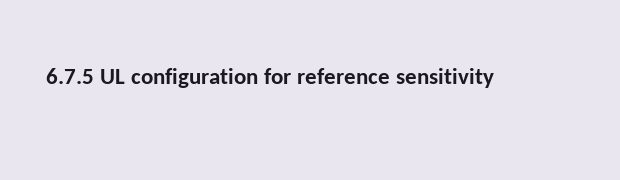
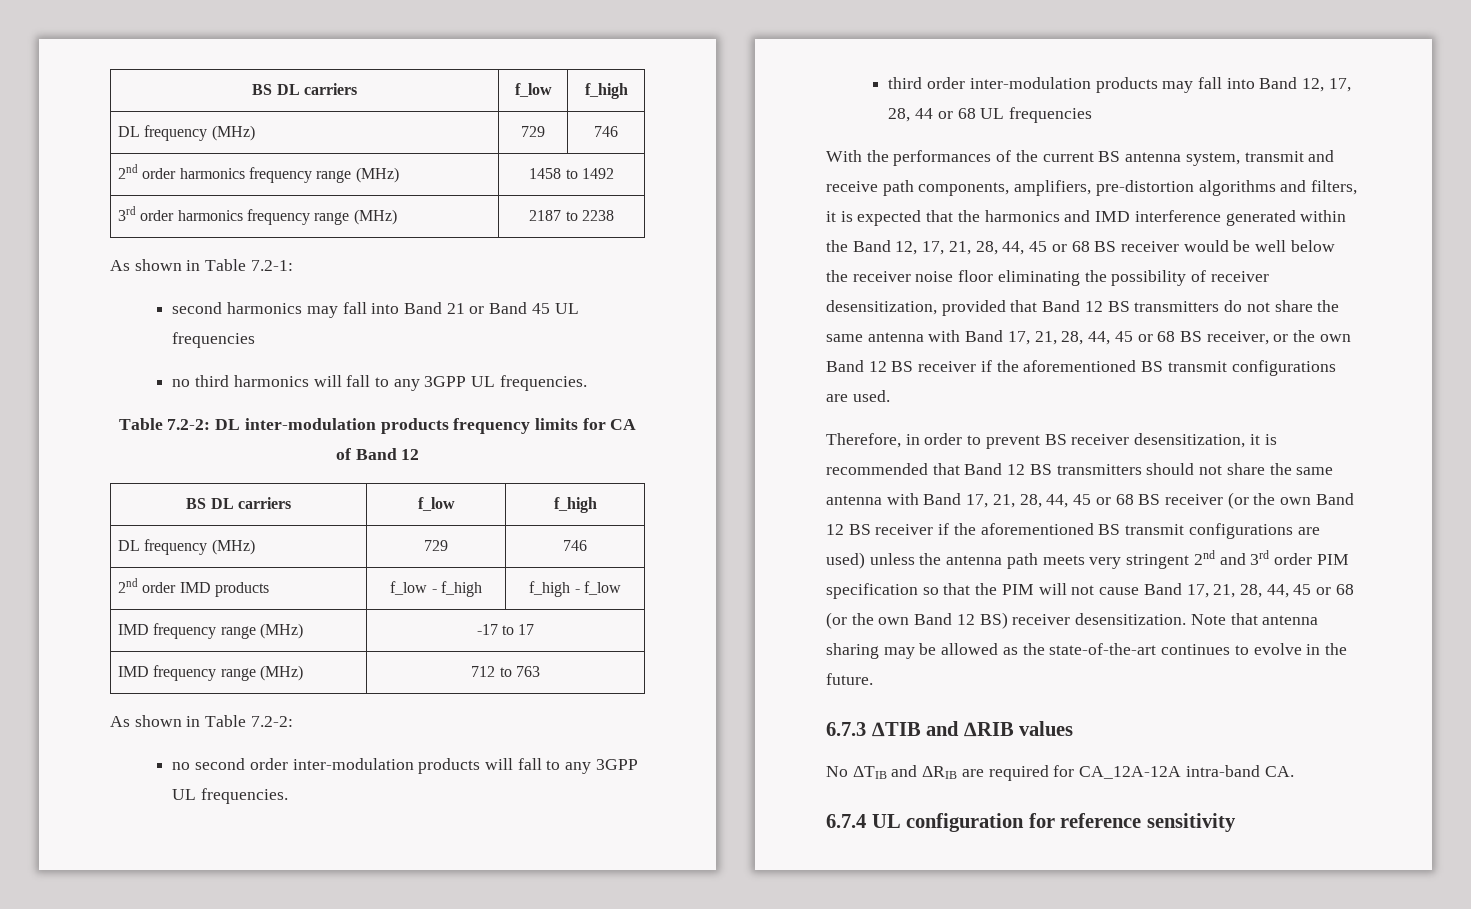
[46,68,94,84] 6.7.5 -> [252,83,357,95] [514,83,552,97] [584,83,628,99] [118,125,255,141] [521,126,545,137] [594,126,618,137] [118,164,399,183] [529,168,614,179] [118,206,397,225] [529,210,614,221] [110,259,293,271] [172,302,579,318] [172,332,256,348] [172,375,587,391] [118,418,637,434] [335,448,420,460] [186,497,291,509] [417,497,455,511] [553,497,597,513] [118,539,255,555] [424,540,448,551] [563,540,587,551] [118,578,270,597] [390,581,482,597] [529,581,621,597] [118,623,304,639] [476,624,535,635] [118,665,304,681] [471,666,540,677] [110,715,293,727] [172,758,638,774] [172,788,289,804] [888,77,1351,93] [888,107,1093,123] [826,150,1335,166] [826,180,1358,196] [826,210,1347,226] [826,240,1335,255] [826,270,1269,286] [826,300,1340,316] [826,330,1351,345] [826,360,1336,376] [826,390,890,402] [826,433,1277,449] [826,463,1334,475] [826,492,1354,509] [826,523,1320,539] [826,550,1349,569] [826,583,1354,599] [826,612,1319,629] [826,643,1347,659] [826,673,873,685] [826,721,1074,737] [826,765,1294,781] [826,814,866,828] BS DL carriers | f_low | f_high // DL frequency (MHz) | 729 | 746 // 2nd order harmonics frequency range (MHz) | 1458 to 1492 // 3rd order harmonics frequency range (MHz) | 2187 to 2238 // As shown in Table 7.2-1: // second harmonics may fall into Band 21 or Band 45 UL frequencies // no third harmonics will fall to any 3GPP UL frequencies. // Table 7.2-2: DL inter-modulation products frequency limits for CA of Band 12 // BS DL carriers | f_low | f_high // DL frequency (MHz) | 729 | 746 // 2nd order IMD products | f_low - f_high | f_high - f_low // IMD frequency range (MHz) | -17 to 17 // IMD frequency range (MHz) | 712 to 763 // As shown in Table 7.2-2: // no second order inter-modulation products will fall to any 3GPP UL frequencies. // third order inter-modulation products may fall into Band 12, 17, 28, 44 or 68 UL frequencies // With the performances of the current BS antenna system, transmit and receive path components, amplifiers, pre-distortion algorithms and filters, it is expected that the harmonics and IMD interference generated within the Band 12, 17, 21, 28, 44, 45 or 68 BS receiver would be well below the receiver noise floor eliminating the possibility of receiver desensitization, provided that Band 12 BS transmitters do not share the same antenna with Band 17, 21, 28, 44, 45 or 68 BS receiver, or the own Band 12 BS receiver if the aforementioned BS transmit configurations are used. // Therefore, in order to prevent BS receiver desensitization, it is recommended that Band 12 BS transmitters should not share the same antenna with Band 17, 21, 28, 44, 45 or 68 BS receiver (or the own Band 12 BS receiver if the aforementioned BS transmit configurations are used) unless the antenna path meets very stringent 2nd and 3rd order PIM specification so that the PIM will not cause Band 17, 21, 28, 44, 45 or 68 (or the own Band 12 BS) receiver desensitization. Note that antenna sharing may be allowed as the state-of-the-art continues to evolve in the future. // 6.7.3 ∆TIB and ∆RIB values // No ΔTIB and ΔRIB are required for CA_12A-12A intra-band CA. // 6.7.4

